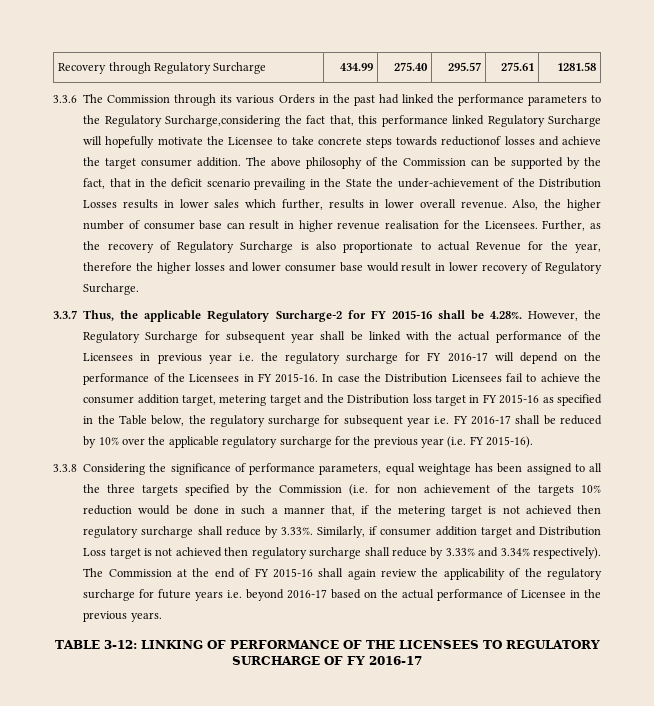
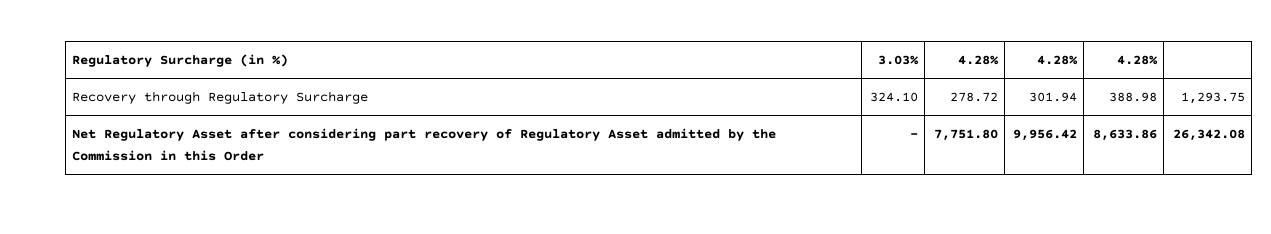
[58,62,267,74] [339,63,373,71] [393,62,428,71] [447,62,481,71] [500,62,534,71] [556,62,596,71] [53,94,602,106] [83,115,602,127] [83,136,601,148] [83,157,601,169] [83,178,601,190] [83,199,602,211] [83,220,601,232] [83,241,602,253] [83,262,602,274] [83,283,140,295] [53,310,601,322] [83,331,601,343] [83,352,601,364] [83,373,601,385] [83,394,602,406] [83,415,602,427] [83,436,534,448] [53,463,602,475] [83,484,601,496] [83,505,601,517] [83,526,601,538] [83,547,601,559] [83,568,602,580] [83,589,602,601] [83,611,162,622] [54,640,600,649] [232,656,422,665] Recovery through Regulatory Surcharge | 434.99 | 275.40 | 295.57 | 275.61 | 1281.58 // 3.3.6 The Commission through its various Orders in the past had linked the performance parameters to the Regulatory Surcharge,considering the fact that, this performance linked Regulatory Surcharge will hopefully motivate the Licensee to take concrete steps towards reductionof losses and achieve the target consumer addition. The above philosophy of the Commission can be supported by the fact, that in the deficit scenario prevailing in the State the under-achievement of the Distribution Losses results in lower sales which further, results in lower overall revenue. Also, the higher number of consumer base can result in higher revenue realisation for the Licensees. Further, as the recovery of Regulatory Surcharge is also proportionate to actual Revenue for the year, therefore the higher losses and lower consumer base would result in lower recovery of Regulatory Surcharge. // 3.3.7 Thus, the applicable Regulatory Surcharge-2 for FY 2015-16 shall be 4.28%. However, the Regulatory Surcharge for subsequent year shall be linked with the actual performance of the Licensees in previous year i.e. the regulatory surcharge for FY 2016-17 will depend on the performance of the Licensees in FY 2015-16. In case the Distribution Licensees fail to achieve the consumer addition target, metering target and the Distribution loss target in FY 2015-16 as specified in the Table below, the regulatory surcharge for subsequent year i.e. FY 2016-17 shall be reduced by 10% over the applicable regulatory surcharge for the previous year (i.e. FY 2015-16). // 3.3.8 Considering the significance of performance parameters, equal weightage has been assigned to all the three targets specified by the Commission (i.e. for non achievement of the targets 10% reduction would be done in such a manner that, if the metering target is not achieved then regulatory surcharge shall reduce by 3.33%. Similarly, if consumer addition target and Distribution Loss target is not achieved then regulatory surcharge shall reduce by 3.33% and 3.34% respectively). The Commission at the end of FY 2015-16 shall again review the applicability of the regulatory surcharge for future years i.e. beyond 2016-17 based on the actual performance of Licensee in the previous years. // TABLE 3-12: LINKING OF PERFORMANCE OF THE LICENSEES TO REGULATORY SURCHARGE OF FY 2016-17 -> [72,54,289,67] [877,55,919,65] [957,55,999,65] [1036,55,1078,65] [1116,55,1158,65] [72,91,369,104] [869,92,918,102] [949,92,998,102] [1028,92,1077,102] [1108,92,1157,102] [1180,92,1245,104] [72,128,777,141] [72,150,265,161] [909,133,918,138] [933,129,998,141] [1012,129,1077,141] [1092,129,1157,141] [1172,129,1245,141] Regulatory Surcharge (in %) | 3.03% | 4.28% | 4.28% | 4.28% | // Recovery through Regulatory Surcharge | 324.10 | 278.72 | 301.94 | 388.98 | 1,293.75 // Net Regulatory Asset after considering part recovery of Regulatory Asset admitted by the Commission in this Order | - | 7,751.80 | 9,956.42 | 8,633.86 | 26,342.08

